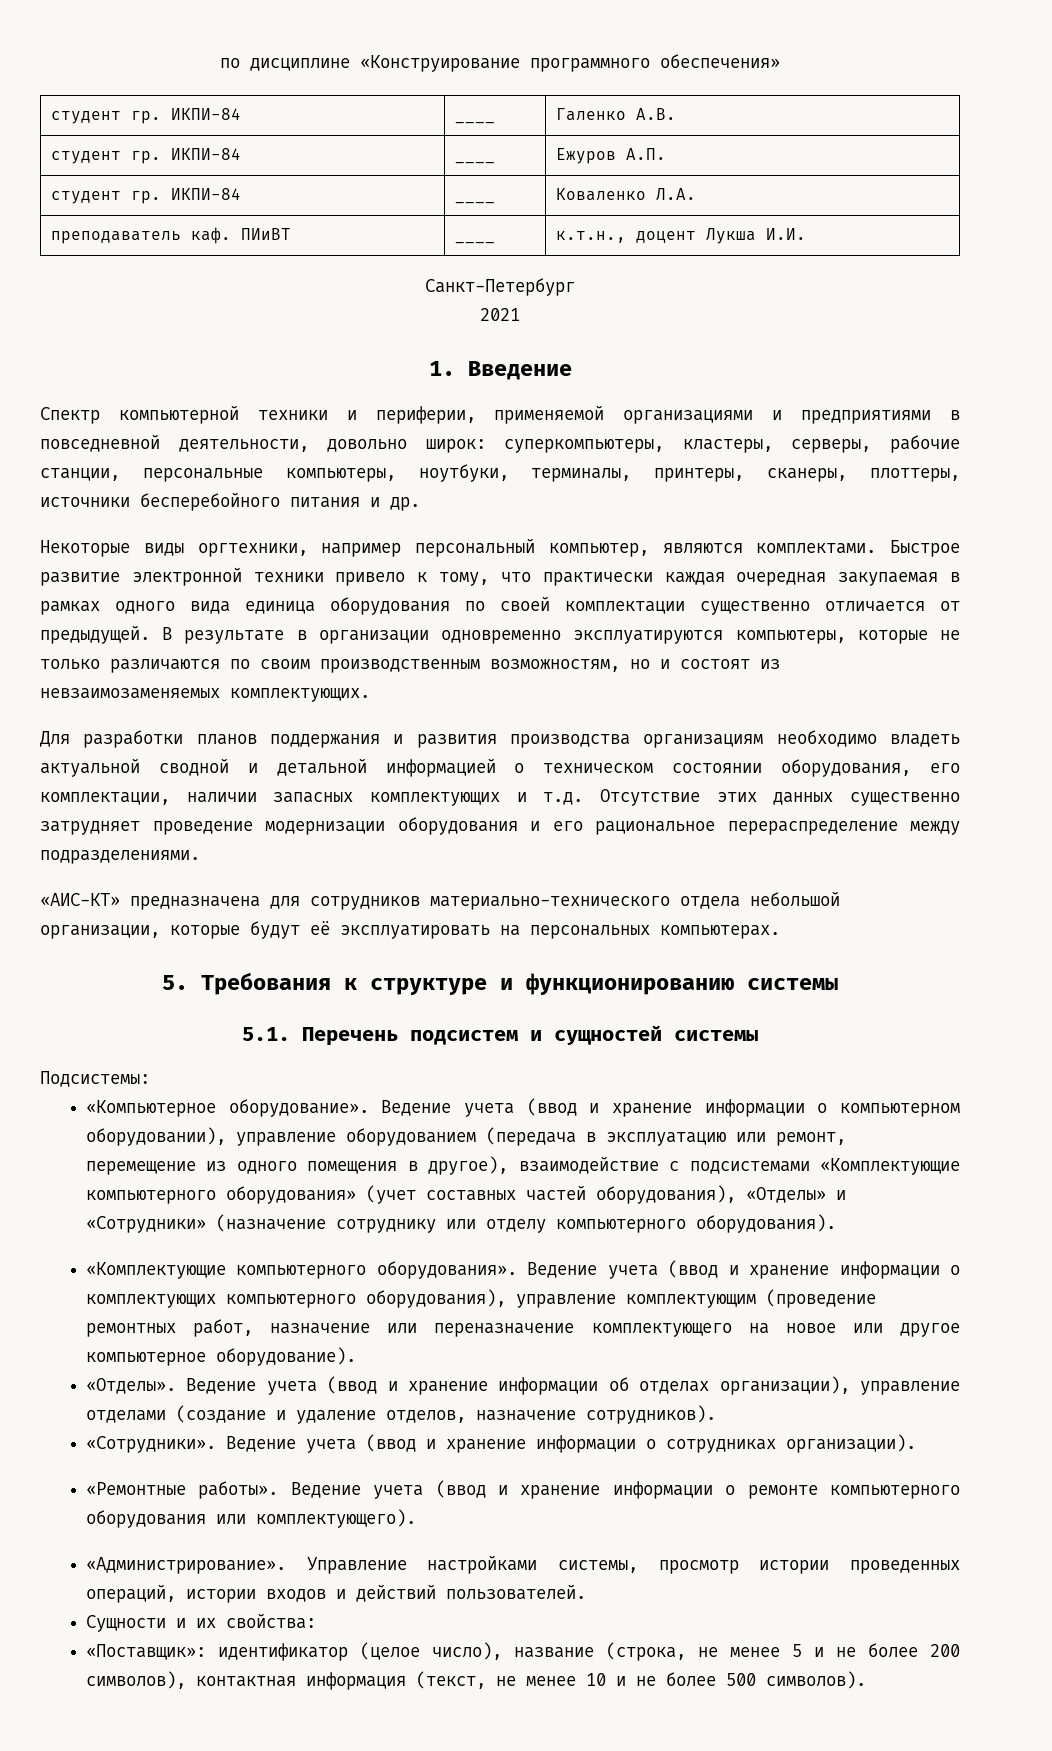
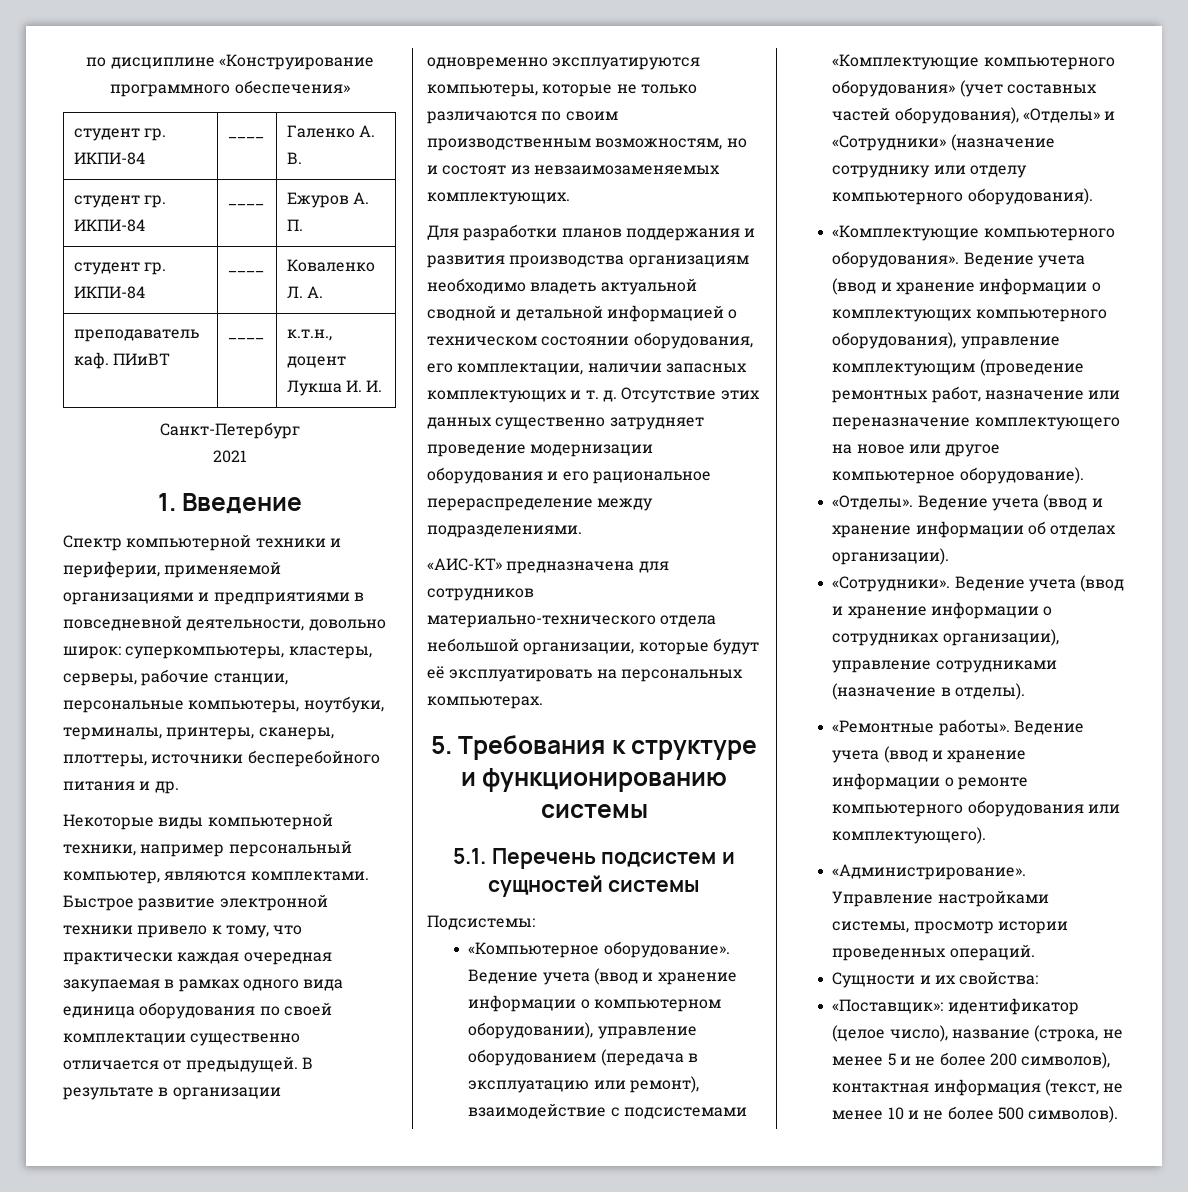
[636,108,677,120] А.В. -> [358,125,375,137] [286,152,302,164] А. В.
[626,148,667,160] А.П. -> [352,192,369,204] [286,219,303,231] А. П.
[656,188,697,201] Л.А. -> [286,286,323,298] Л. А.
[766,228,807,240] И.И. -> [345,380,383,392] И. И.
[197,543,308,557] оргтехники, -> [207,813,333,830] [63,844,136,856] компьютерной техники,
[543,792,584,805] т.д. -> [585,390,617,402] т. д.
[775,1132,846,1146] [85,1156,509,1175] ремонт, перемещение из одного помещения в другое), -> [630,1076,700,1093] ремонт),
[719,1376,961,1395] [85,1405,716,1424] организации), управление отделами (создание и удаление отделов, назначение сотрудников). -> [832,548,950,565] организации).
[785,1434,916,1453] организации). -> [942,629,1059,646] [832,660,1057,673] [832,683,1026,700] организации), управление сотрудниками (назначение в отделы).
[85,1584,586,1603] операций, истории входов и действий пользователей. -> [949,944,1035,961] операций.

